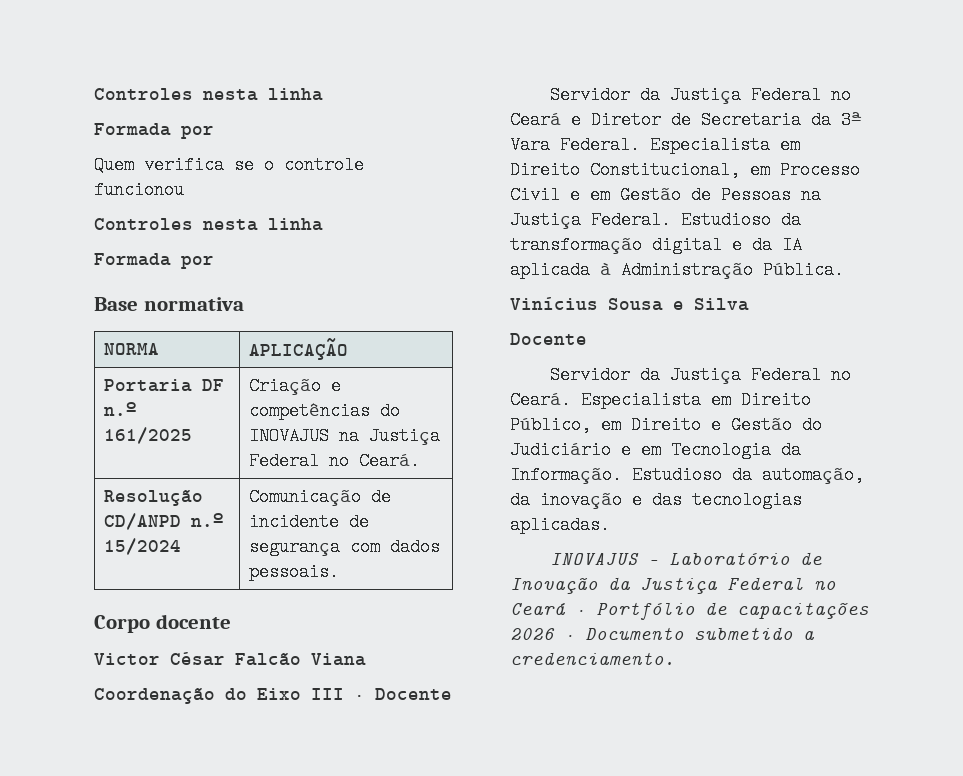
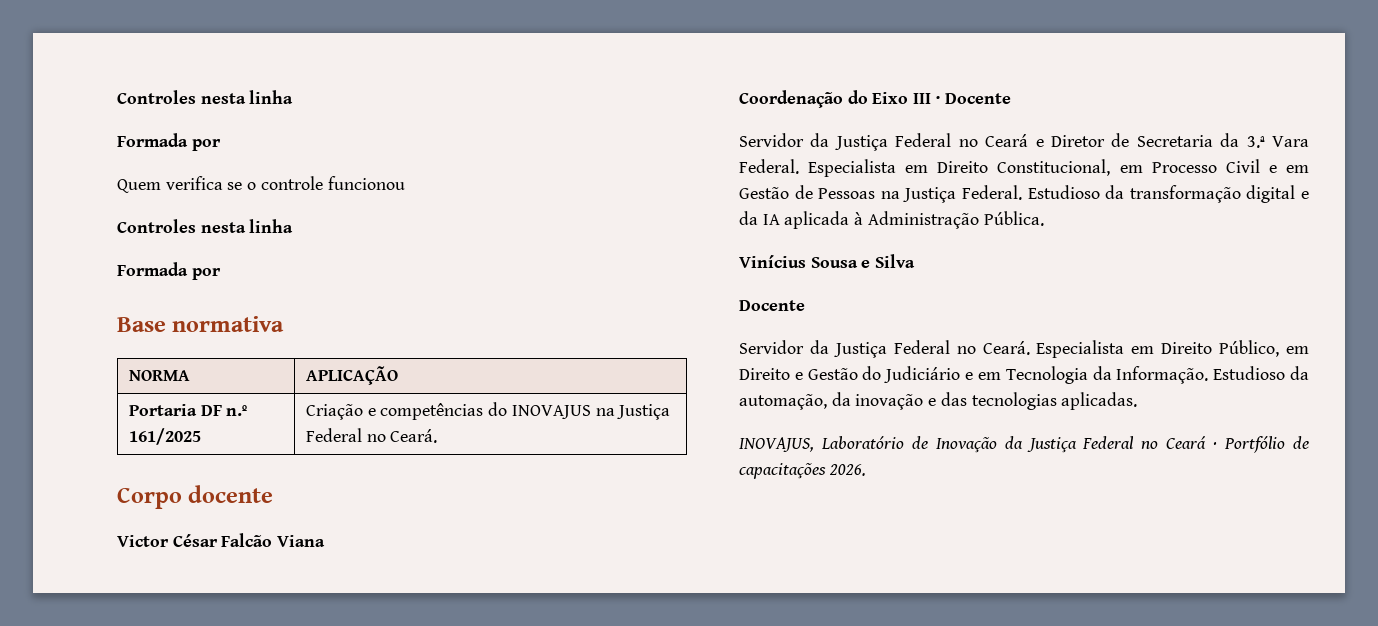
[104,490,204,506] [104,513,225,530] [104,538,182,555] [249,488,392,506] [249,513,370,531] [249,538,441,556] [249,563,340,581] // Resolução CD/ANPD n.º 15/2024 | Comunicação de incidente de segurança com dados pessoais. -> (438, 436) none
[841,111,862,129] 3ª -> [1246,136,1265,148] 3.ª
[549,552,659,565] INOVAJUS — -> [739,437,814,452] INOVAJUS,
[510,626,815,640] [510,651,675,665] 2026 · Documento submetido a credenciamento. -> [828,464,866,476] 2026.

